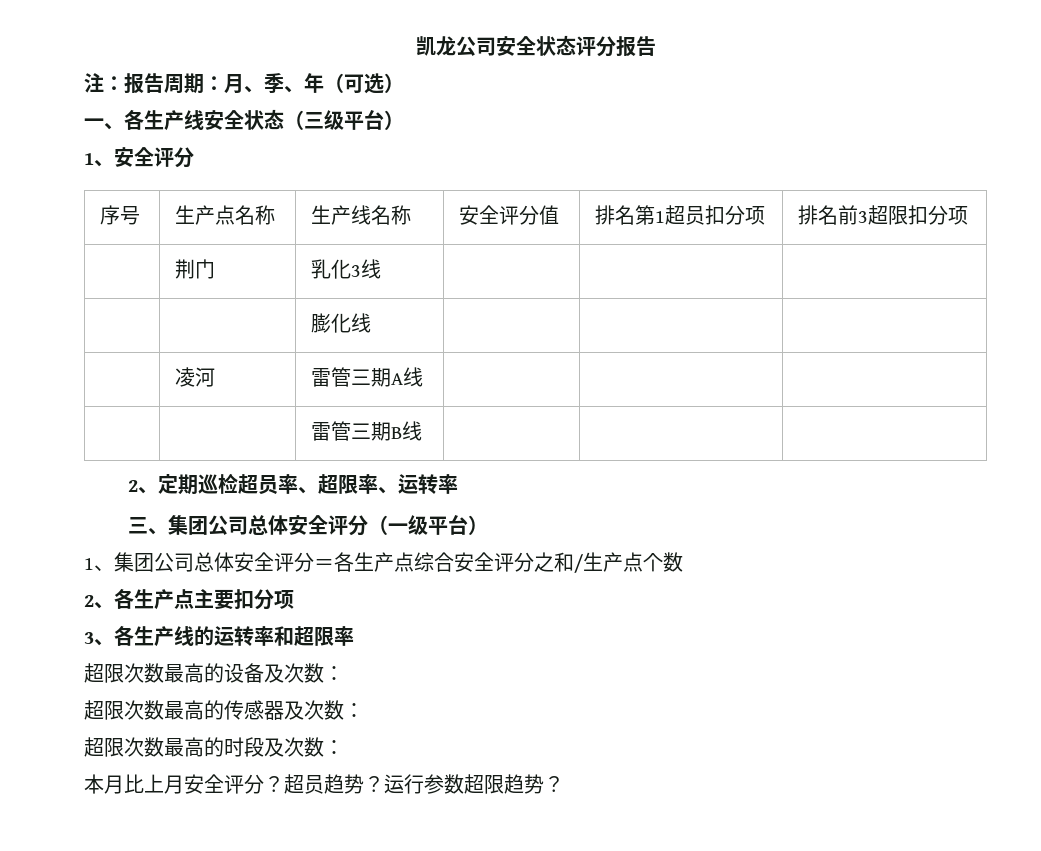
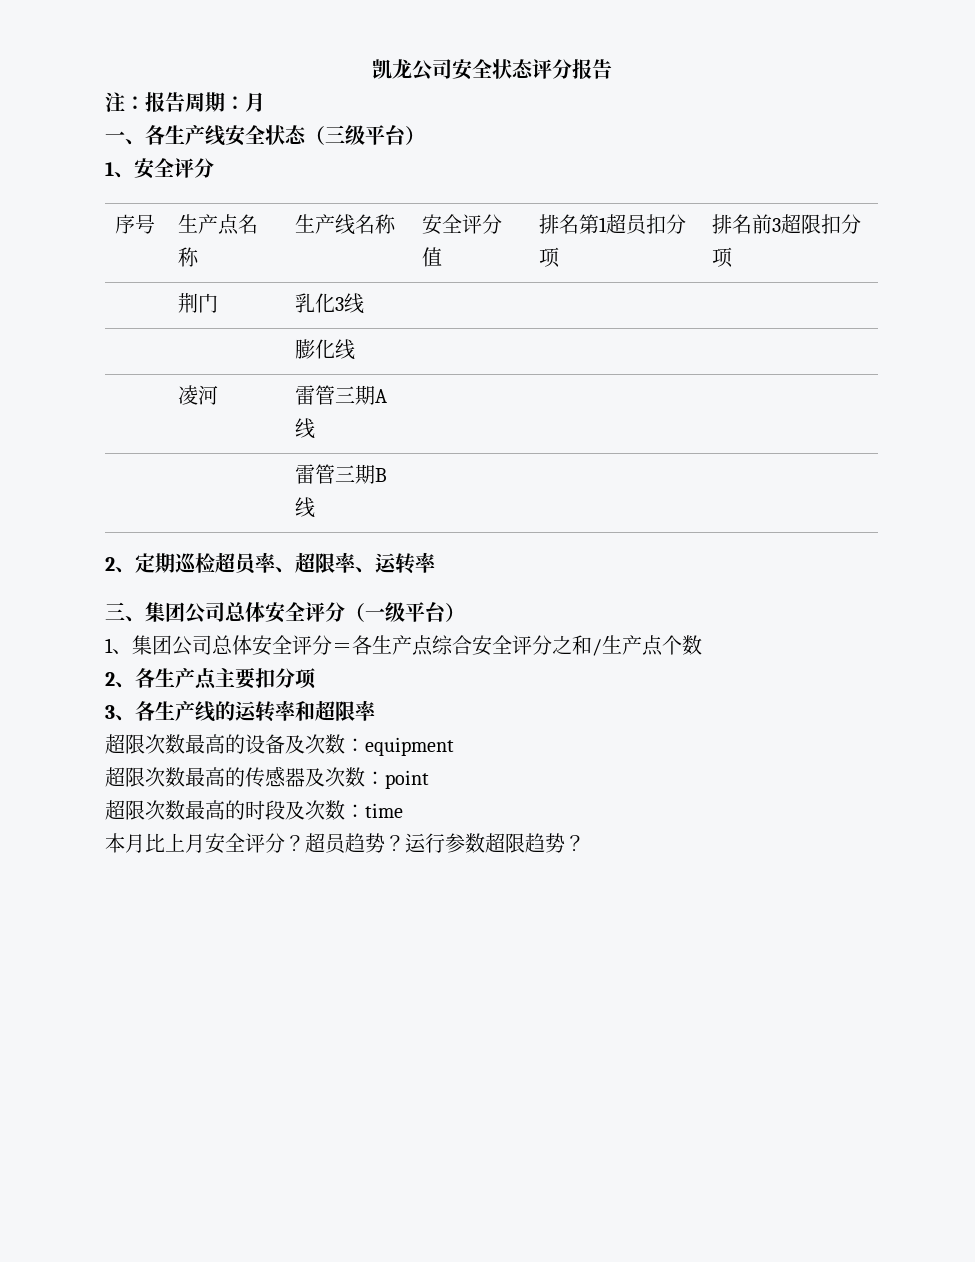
[244,73,404,94] 、季、年（可选） -> (265, 102) none
(344, 673) none -> [365,737,454,756] equipment
(364, 710) none -> [385,770,429,789] point
(344, 747) none -> [365,803,403,818] time

